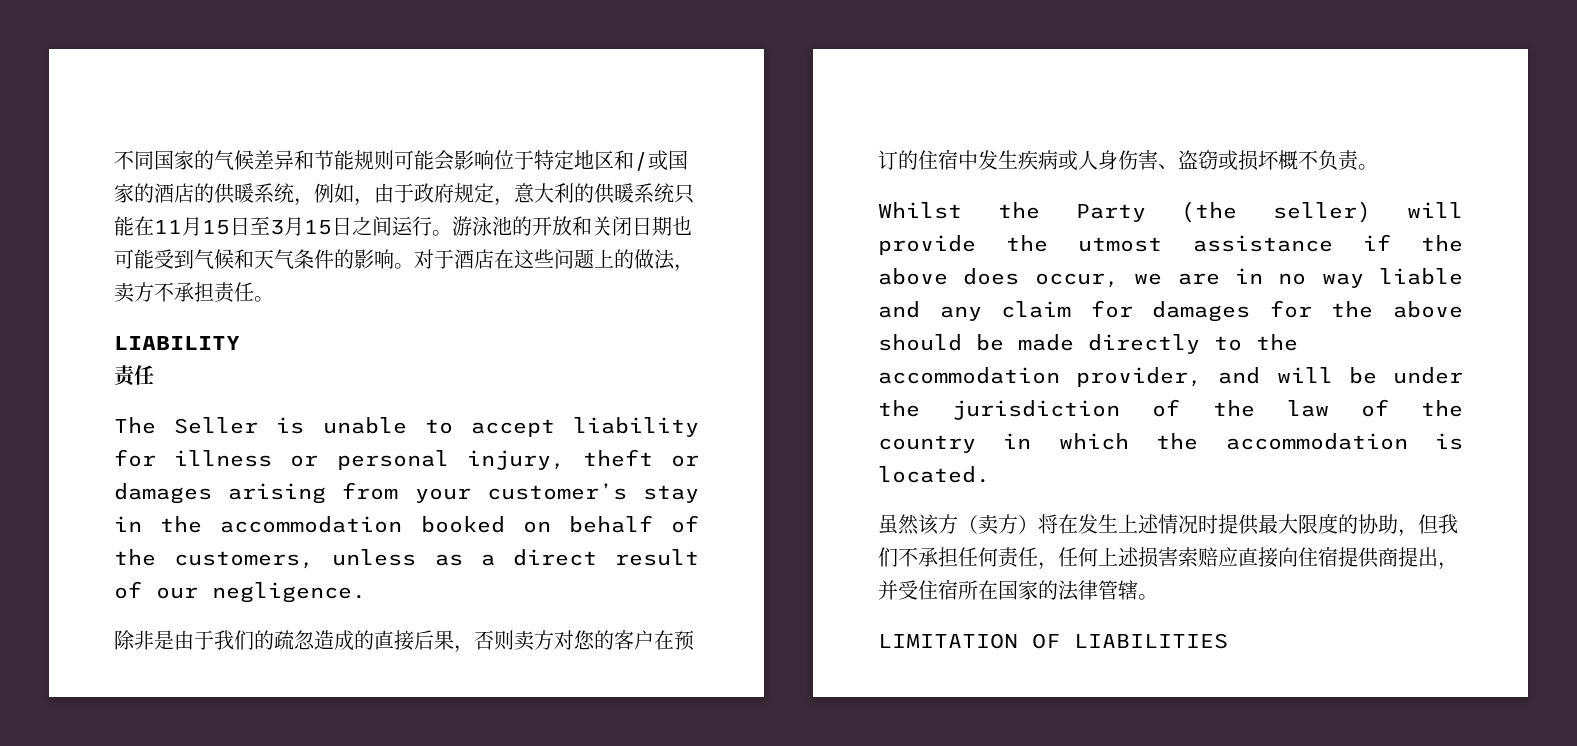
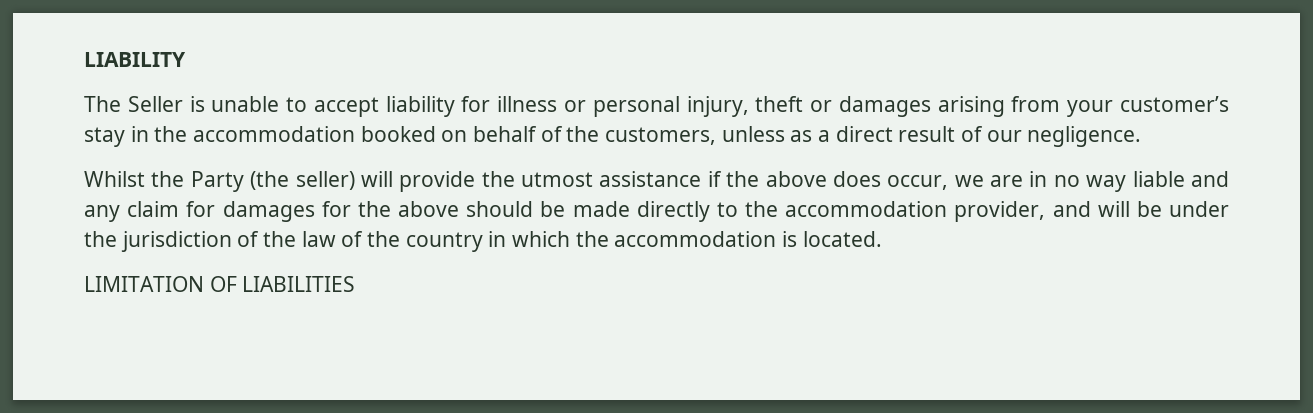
[114,150,688,171] [114,183,694,206] [114,216,692,236] [114,249,694,272] [114,282,274,303] 不同国家的气候差异和节能规则可能会影响位于特定地区和/或国家的酒店的供暖系统，例如，由于政府规定，意大利的供暖系统只能在11月15日至3月15日之间运行。游泳池的开放和关闭日期也可能受到气候和天气条件的影响。对于酒店在这些问题上的做法，卖方不承担责任。 // -> (84, 59) none
[114,365,154,387] // 责任 -> (186, 59) none
[114,630,694,653] [878,149,1378,171] // 除非是由于我们的疏忽造成的直接后果，否则卖方对您的客户在预订的住宿中发生疾病或人身伤害、盗窃或损坏概不负责。 -> (1142, 136) none
[878,513,1458,537] [878,546,1458,570] [878,579,1158,601] // 虽然该方（卖方）将在发生上述情况时提供最大限度的协助，但我们不承担任何责任，任何上述损害索赔应直接向住宿提供商提出，并受住宿所在国家的法律管辖。 -> (882, 239) none

